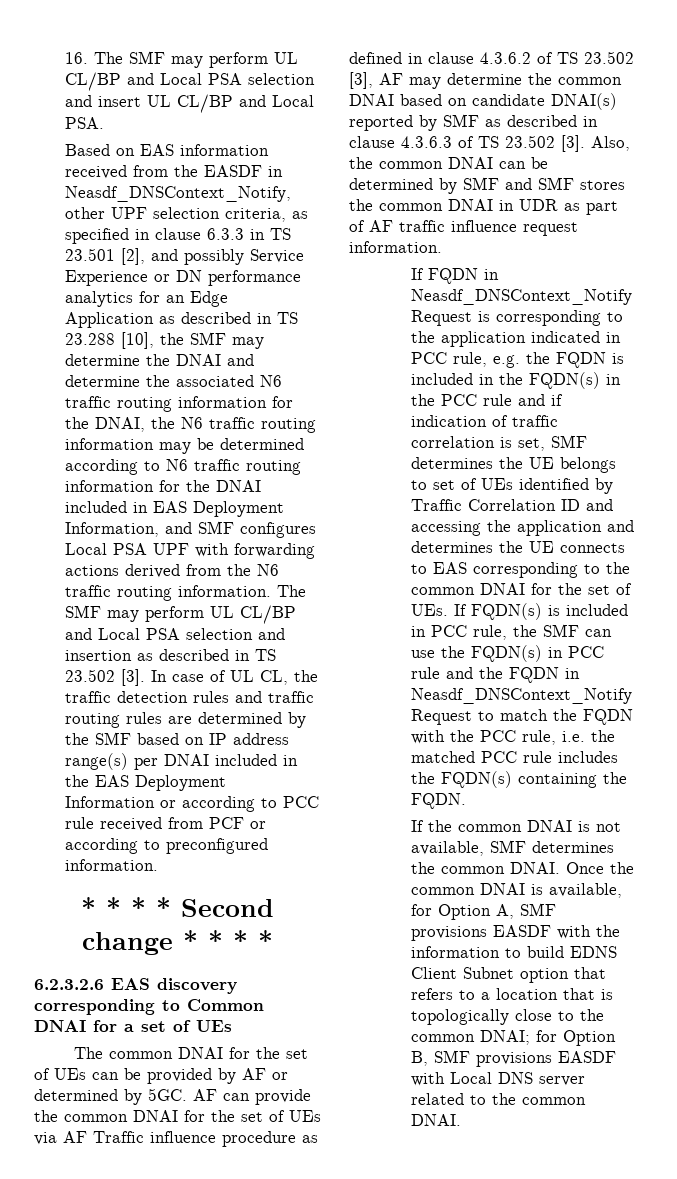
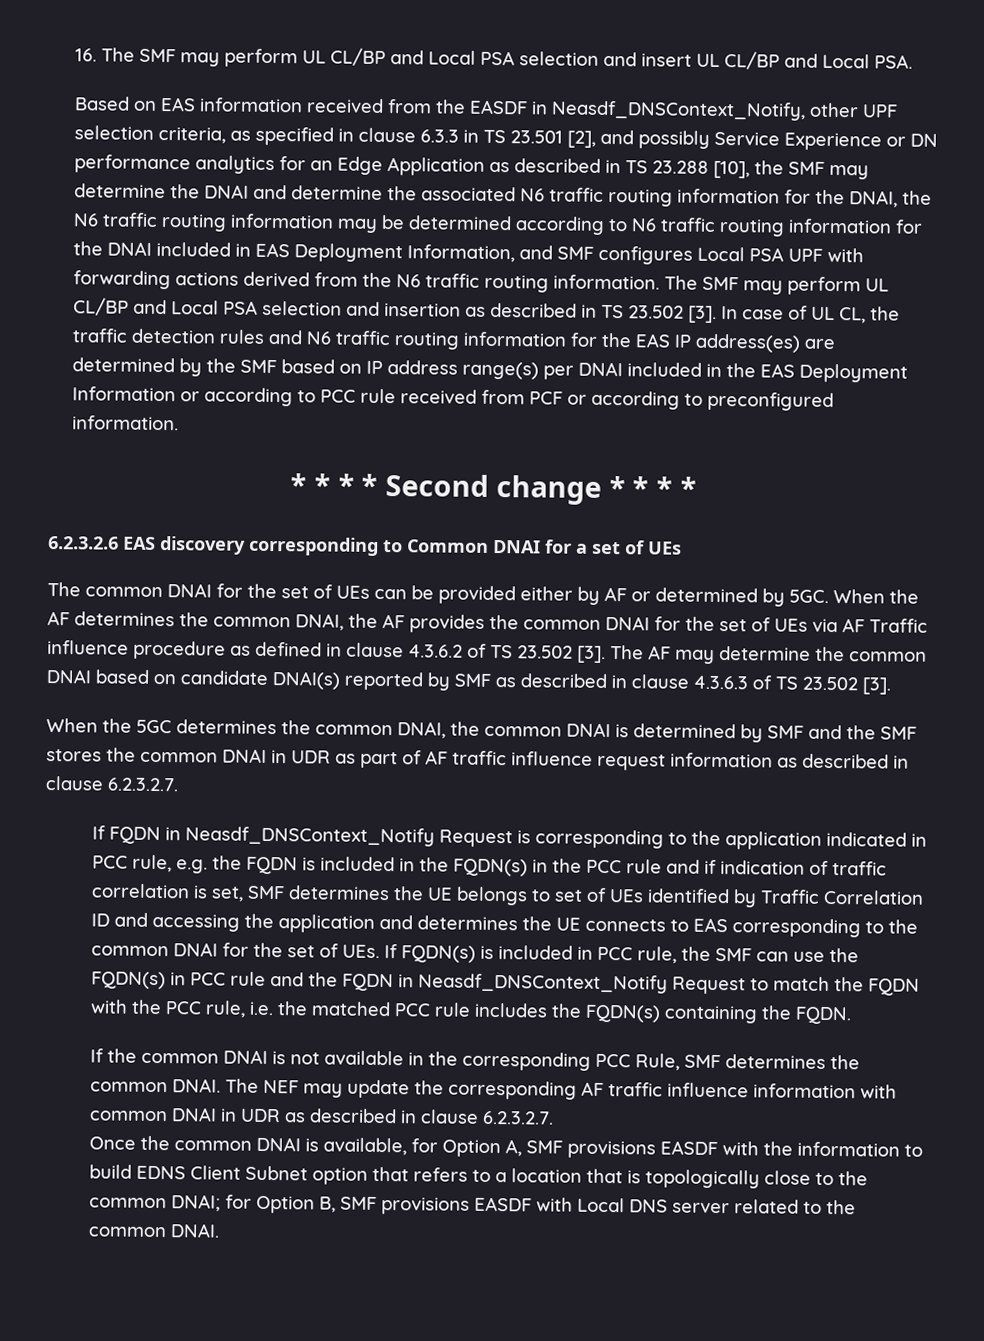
[268,691,315,703] [65,712,163,728] traffic routing rules -> [306,330,802,353] N6 traffic routing information for the EAS IP address(es)
(212, 1076) none -> [520,586,573,601] either
[193,1089,311,1105] AF can provide -> [833,589,919,604] [47,611,485,633] When the AF determines the common DNAI, the AF provides
[349,72,373,89] [3], -> [577,645,644,664] [3]. The
[591,136,630,151] [349,157,548,169] Also, the common DNAI can be -> [46,718,629,739] // When the 5GC determines the common DNAI, the common DNAI is
(532, 184) none -> [846,725,876,740] the
[349,241,442,253] information. -> [670,752,909,769] [45,776,179,792] information as described in clause 6.2.3.2.7.
[411,841,485,856] available, -> [323,1050,680,1071] available in the corresponding PCC Rule,
(561, 868) none -> [224,1078,897,1100] [88,1107,554,1125] The NEF may update the corresponding AF traffic influence information with common DNAI in UDR as described in clause 6.2.3.2.7. //

